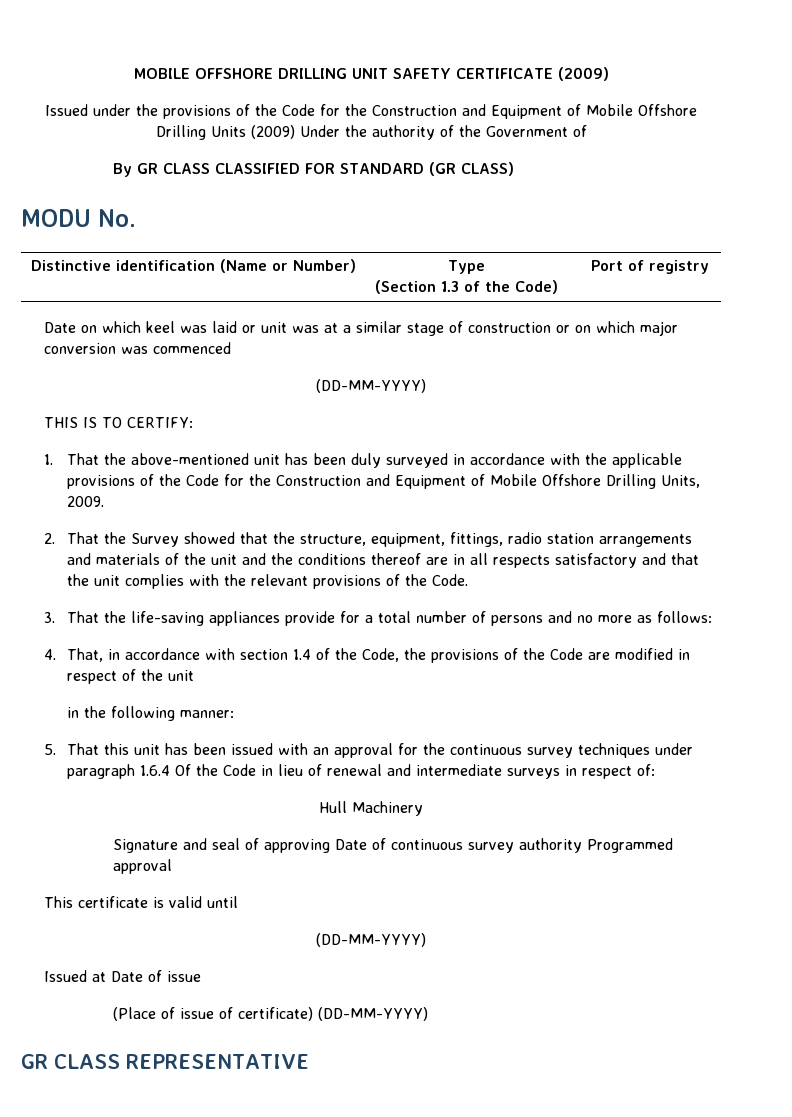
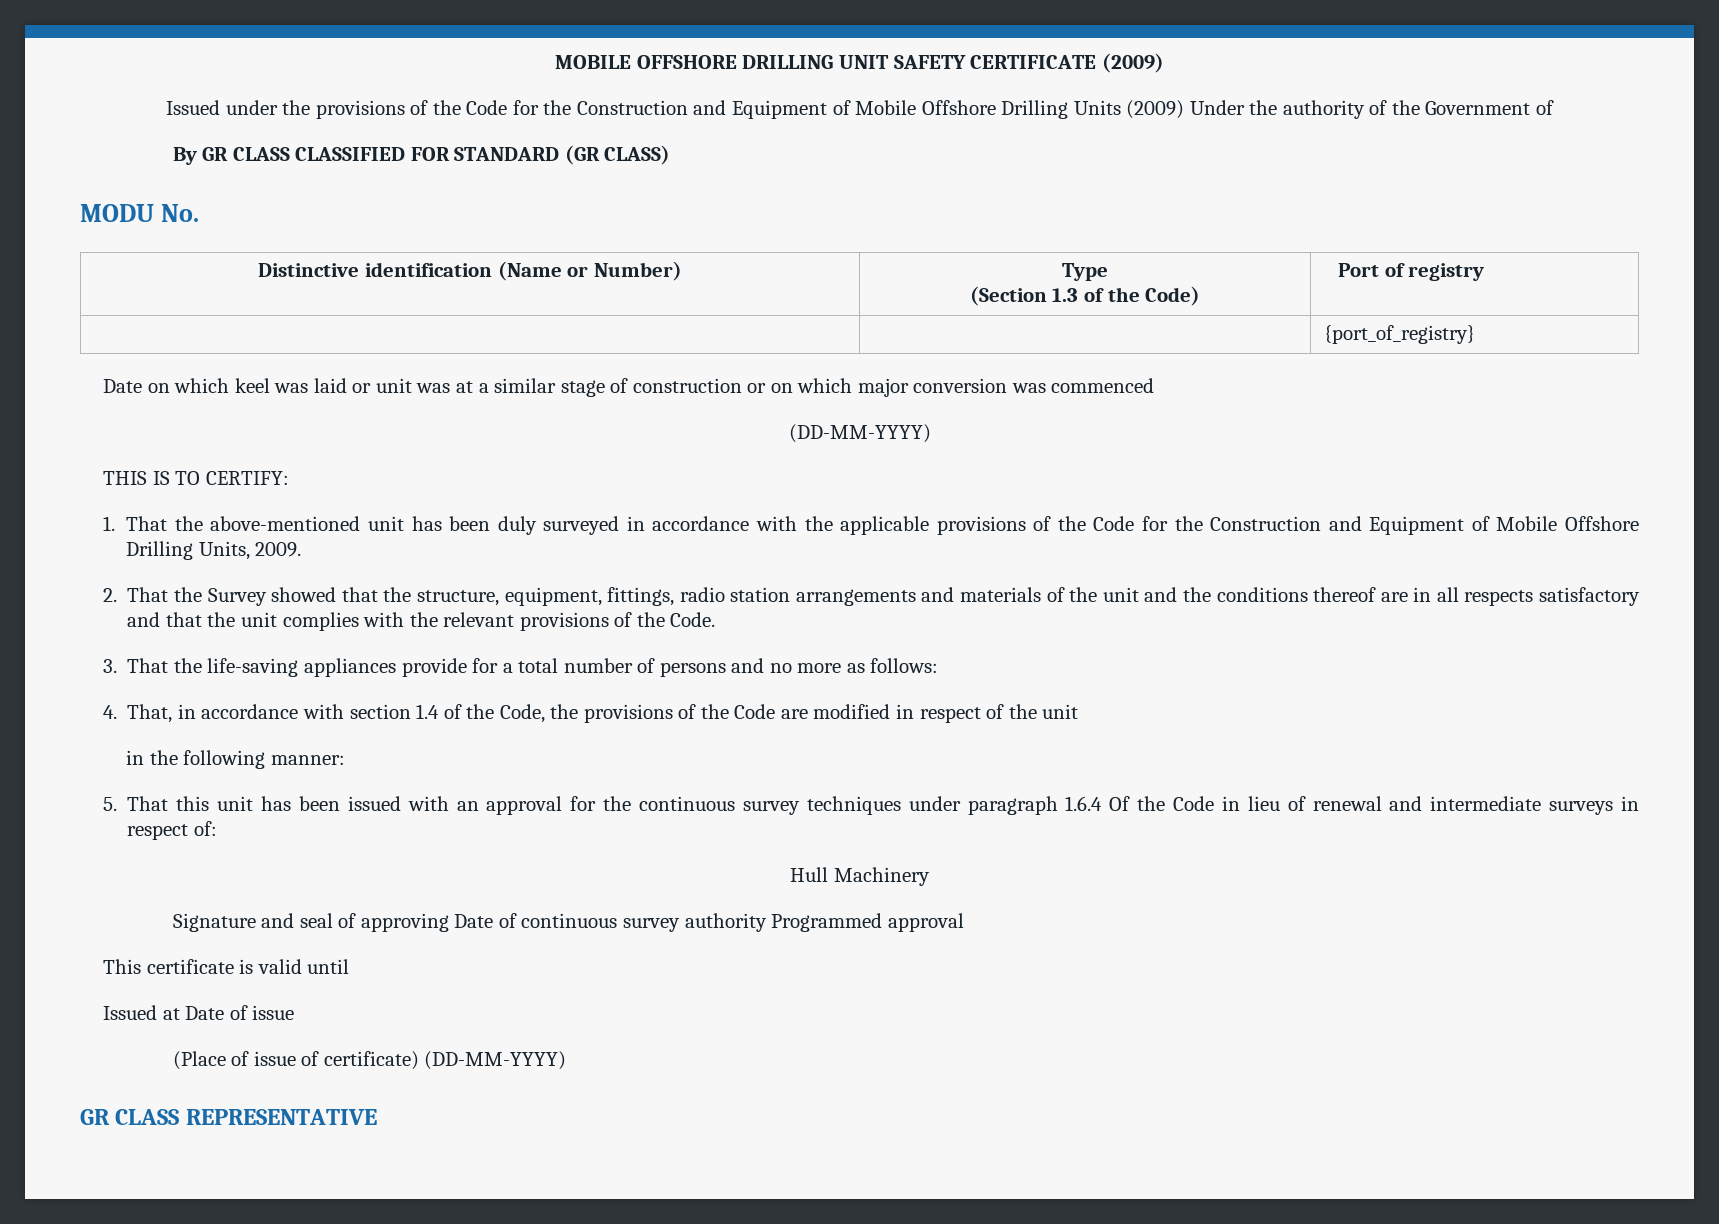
(710, 267) none -> [1324,325,1476,344] // | | {port_of_registry}
[316,933,426,947] // (DD-MM-YYYY) -> (350, 966) none

